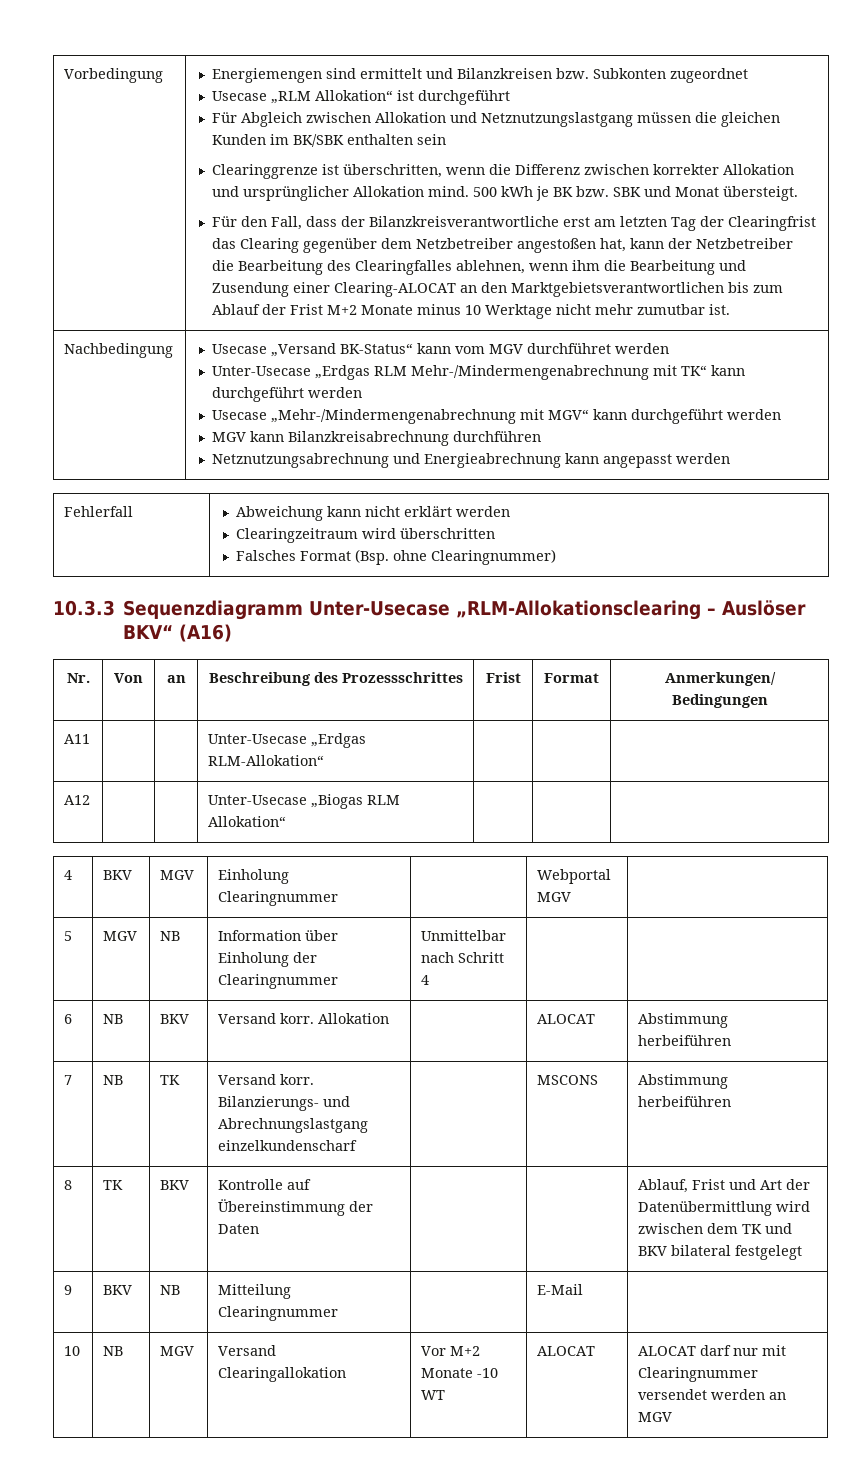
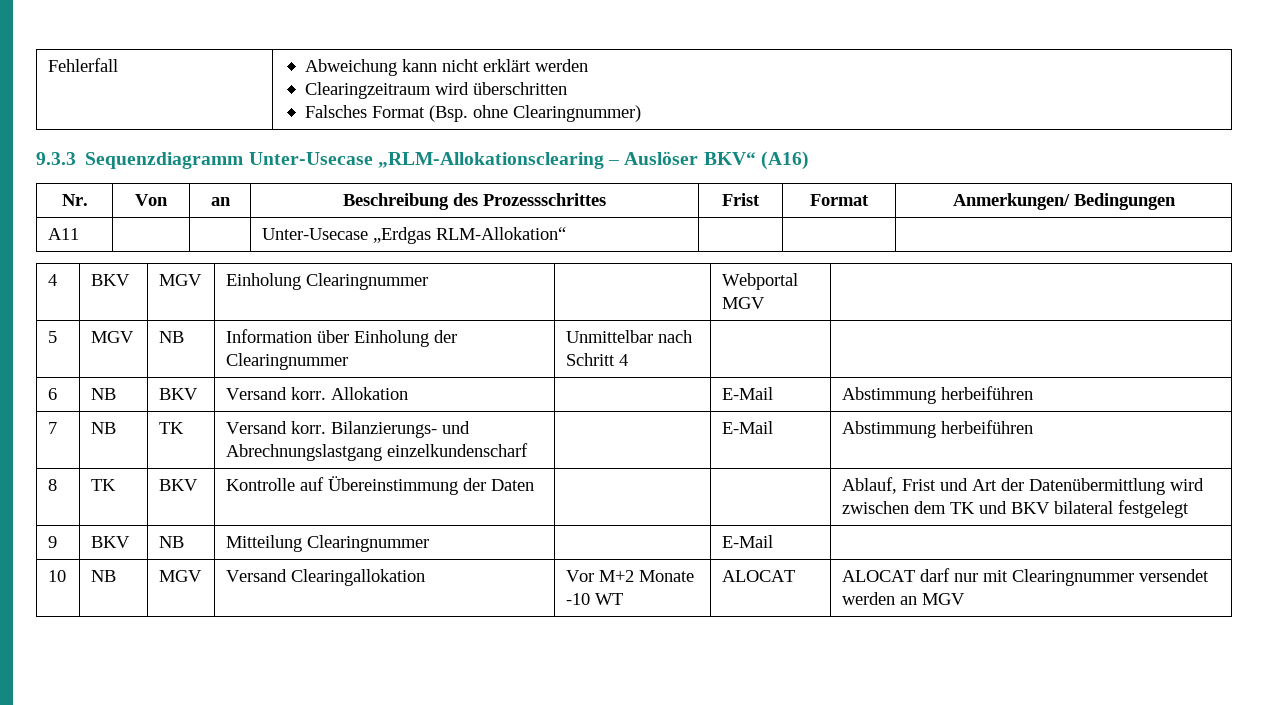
[64,68,164,83] [212,68,749,83] [212,90,511,105] [212,112,781,127] [212,134,447,147] [212,164,795,179] [212,186,799,201] [212,216,817,231] [212,238,794,253] [212,260,747,275] [212,282,784,297] [212,304,731,319] [64,343,174,358] [212,343,670,357] [212,365,746,380] [212,387,363,402] [212,409,782,424] [212,431,542,446] [212,453,731,468] Vorbedingung | Energiemengen sind ermittelt und Bilanzkreisen bzw. Subkonten zugeordnet // Usecase „RLM Allokation“ ist durchgeführt // Für Abgleich zwischen Allokation und Netznutzungslastgang müssen die gleichen Kunden im BK/SBK enthalten sein // Clearinggrenze ist überschritten, wenn die Differenz zwischen korrekter Allokation und ursprünglicher Allokation mind. 500 kWh je BK bzw. SBK und Monat übersteigt. // Für den Fall, dass der Bilanzkreisverantwortliche erst am letzten Tag der Clearingfrist das Clearing gegenüber dem Netzbetreiber angestoßen hat, kann der Netzbetreiber die Bearbeitung des Clearingfalles ablehnen, wenn ihm die Bearbeitung und Zusendung einer Clearing-ALOCAT an den Marktgebietsverantwortlichen bis zum Ablauf der Frist M+2 Monate minus 10 Werktage nicht mehr zumutbar ist. // Nachbedingung | Usecase „Versand BK-Status“ kann vom MGV durchführet werden // Unter-Usecase „Erdgas RLM Mehr-/Mindermengenabrechnung mit TK“ kann durchgeführt werden // Usecase „Mehr-/Mindermengenabrechnung mit MGV“ kann durchgeführt werden // MGV kann Bilanzkreisabrechnung durchführen // Netznutzungsabrechnung und Energieabrechnung kann angepasst werden // -> (48, 65) none
[53,600,115,616] 10.3.3 -> [36,152,76,165] 9.3.3
[64,795,91,805] [208,794,401,809] [208,816,287,827] // A12 | | | Unter-Usecase „Biogas RLM Allokation“ | | | -> (567, 233) none
[537,1014,596,1024] ALOCAT -> [722,387,774,400] E-Mail
[537,1075,599,1085] MSCONS -> [722,421,774,434] E-Mail

